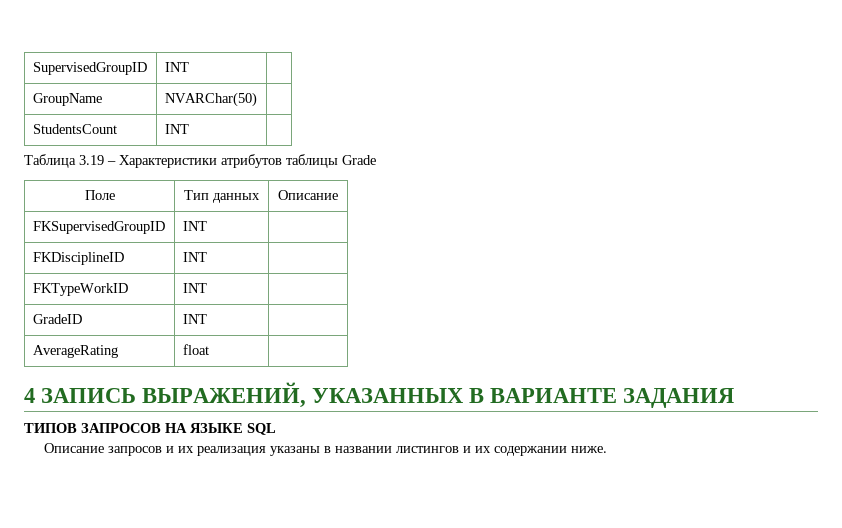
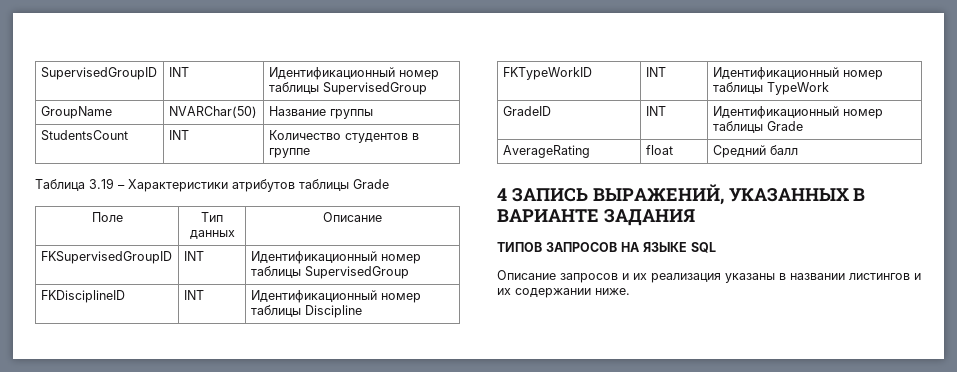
(189, 67) none -> [268,67,439,80] [268,82,427,95] Идентификационный номер таблицы SupervisedGroup
(257, 99) none -> [268,106,373,119] Название группы
(189, 129) none -> [268,130,419,143] [268,148,310,158] Количество студентов в группе
[32,252,124,265] [182,252,207,262] [32,283,128,296] [182,283,207,293] [32,314,82,324] [182,314,207,324] // FKDisciplineID | INT | // FKTypeWorkID | INT | // GradeID | INT | -> [250,251,421,264] [250,266,409,279] [40,290,125,303] [183,290,204,300] [250,290,421,303] [250,305,362,318] [502,67,592,80] [645,67,666,77] [712,67,883,80] [712,82,829,95] [502,106,551,116] [645,106,666,116] [712,106,883,119] [712,121,803,133] Идентификационный номер таблицы SupervisedGroup // FKDisciplineID | INT | Идентификационный номер таблицы Discipline // FKTypeWorkID | INT | Идентификационный номер таблицы TypeWork // GradeID | INT | Идентификационный номер таблицы Grade
(209, 349) none -> [712,145,798,158] Средний балл

